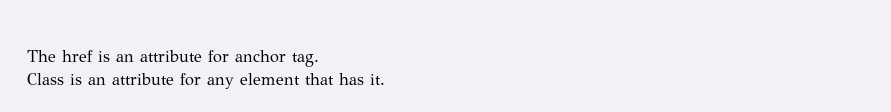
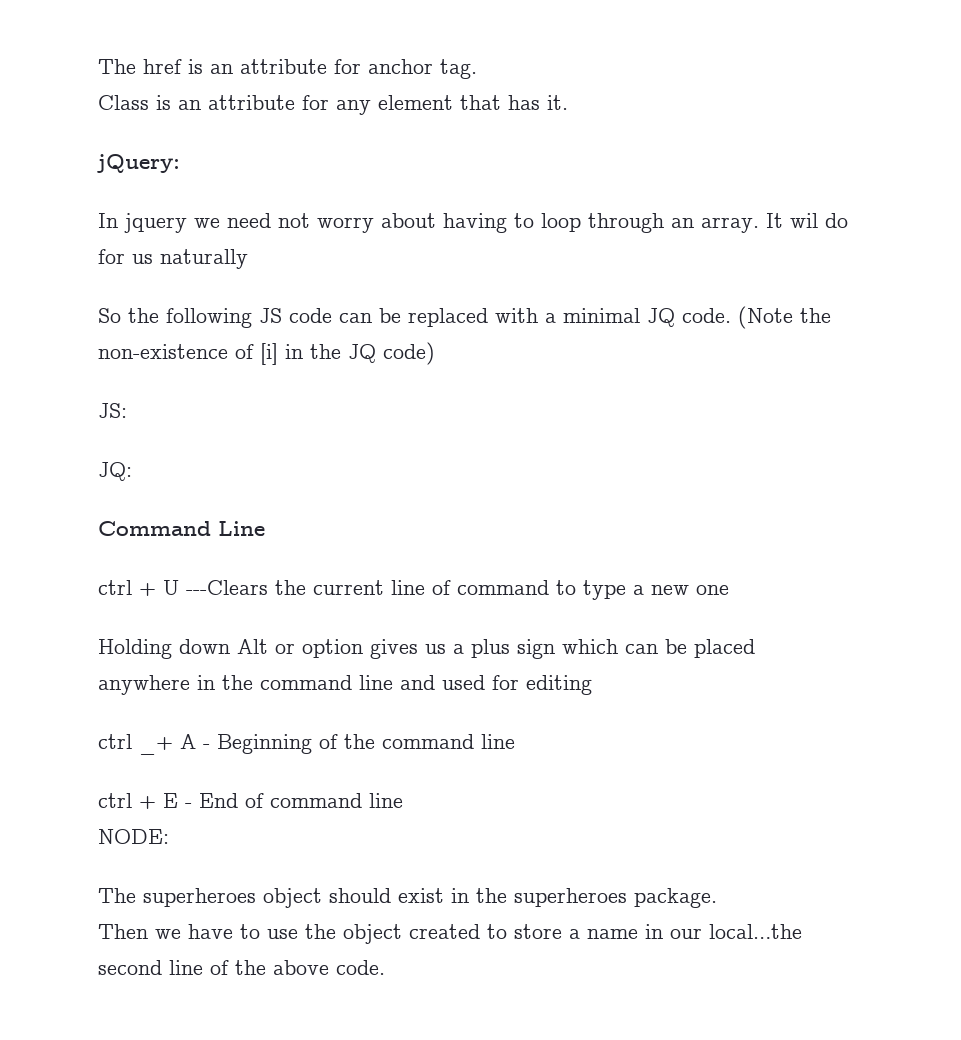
(385, 79) none -> [97,154,180,173] [98,213,848,233] [98,249,248,269] [98,306,831,329] [98,342,435,365] [98,403,127,418] [98,462,132,481] [98,521,265,536] [98,580,729,600] [98,639,755,659] [98,675,592,695] [98,734,515,755] [98,793,403,809] [98,829,169,844] [98,888,717,908] [98,924,802,944] [98,960,385,975] // jQuery: // In jquery we need not worry about having to loop through an array. It wil do for us naturally // So the following JS code can be replaced with a minimal JQ code. (Note the non-existence of [i] in the JQ code) // JS: // JQ: // Command Line // ctrl + U ---Clears the current line of command to type a new one // Holding down Alt or option gives us a plus sign which can be placed anywhere in the command line and used for editing // ctrl _+ A - Beginning of the command line // ctrl + E - End of command line // NODE: // The superheroes object should exist in the superheroes package. // Then we have to use the object created to store a name in our local…the second line of the above code.

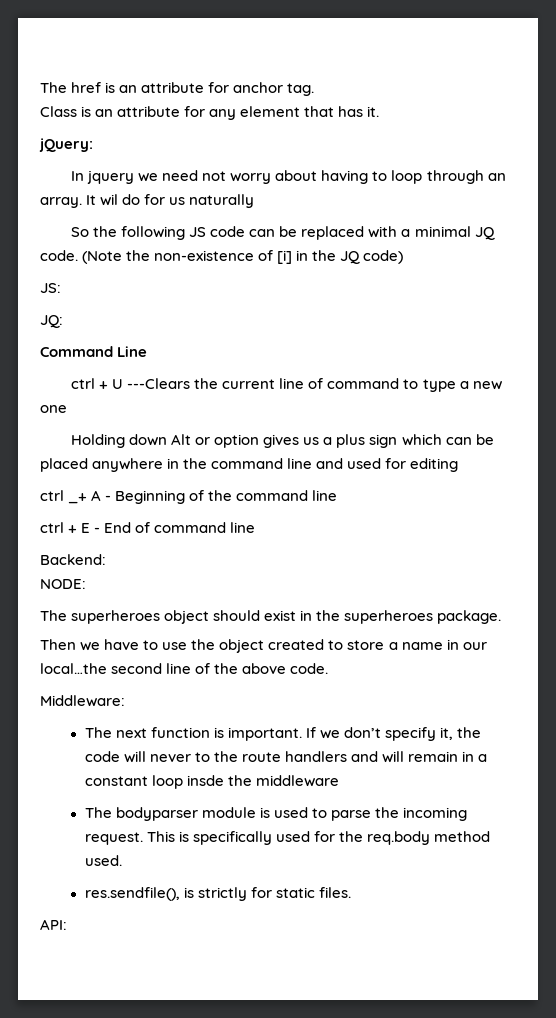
(403, 800) none -> [40,554,106,565] // Backend:
(385, 967) none -> [40,695,125,707] [84,727,482,741] [84,751,488,763] [84,775,340,789] [84,807,468,821] [84,831,491,845] [84,855,122,866] [84,887,352,901] [40,919,67,930] // Middleware: // The next function is important. If we don’t specify it, the code will never to the route handlers and will remain in a constant loop insde the middleware // The bodyparser module is used to parse the incoming request. This is specifically used for the req.body method used. // res.sendfile(), is strictly for static files. // API:

